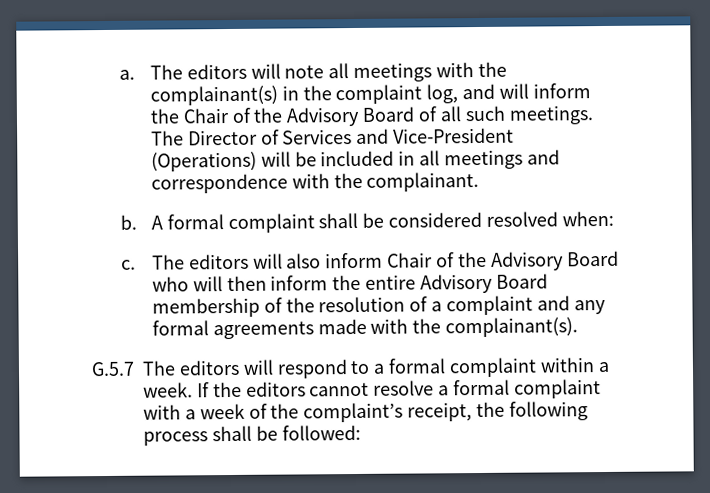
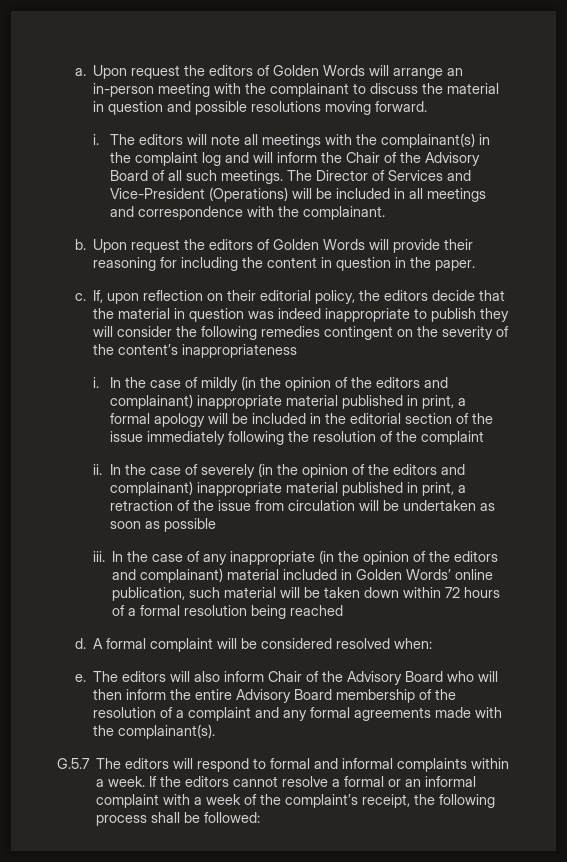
(136, 74) none -> [93,65,464,79] [93,83,500,97] [93,101,428,115] [92,134,99,145] Upon request the editors of Golden Words will arrange an in-person meeting with the complainant to discuss the material in question and possible resolutions moving forward. // i.
[426,84,459,104] log, -> [202,152,222,166] log
(138, 222) none -> [93,239,474,253] [93,257,476,271] [74,290,506,304] [93,308,510,322] [93,326,510,340] [93,344,298,358] [92,376,449,391] [110,394,467,409] [110,413,494,427] [110,431,485,445] [92,463,466,478] [110,481,467,496] [110,500,496,511] [110,518,217,532] [92,550,498,565] [111,568,493,583] [111,587,500,601] [111,605,343,619] [74,638,86,649] Upon request the editors of Golden Words will provide their reasoning for including the content in question in the paper. // c. If, upon reflection on their editorial policy, the editors decide that the material in question was indeed inappropriate to publish they will consider the following remedies contingent on the severity of the content’s inappropriateness // i. In the case of mildly (in the opinion of the editors and complainant) inappropriate material published in print, a formal apology will be included in the editorial section of the issue immediately following the resolution of the complaint // ii. In the case of severely (in the opinion of the editors and complainant) inappropriate material published in print, a retraction of the issue from circulation will be undertaken as soon as possible // iii. In the case of any inappropriate (in the opinion of the editors and complainant) material included in Golden Words’ online publication, such material will be taken down within 72 hours of a formal resolution being reached // d.
[318,212,359,229] shall -> [217,638,238,649] will
[121,259,137,270] c. -> [74,674,86,682] e.
[373,357,538,378] a formal complaint -> [270,758,468,772] formal and informal complaints
(511, 387) none -> [388,776,477,787] or an informal

